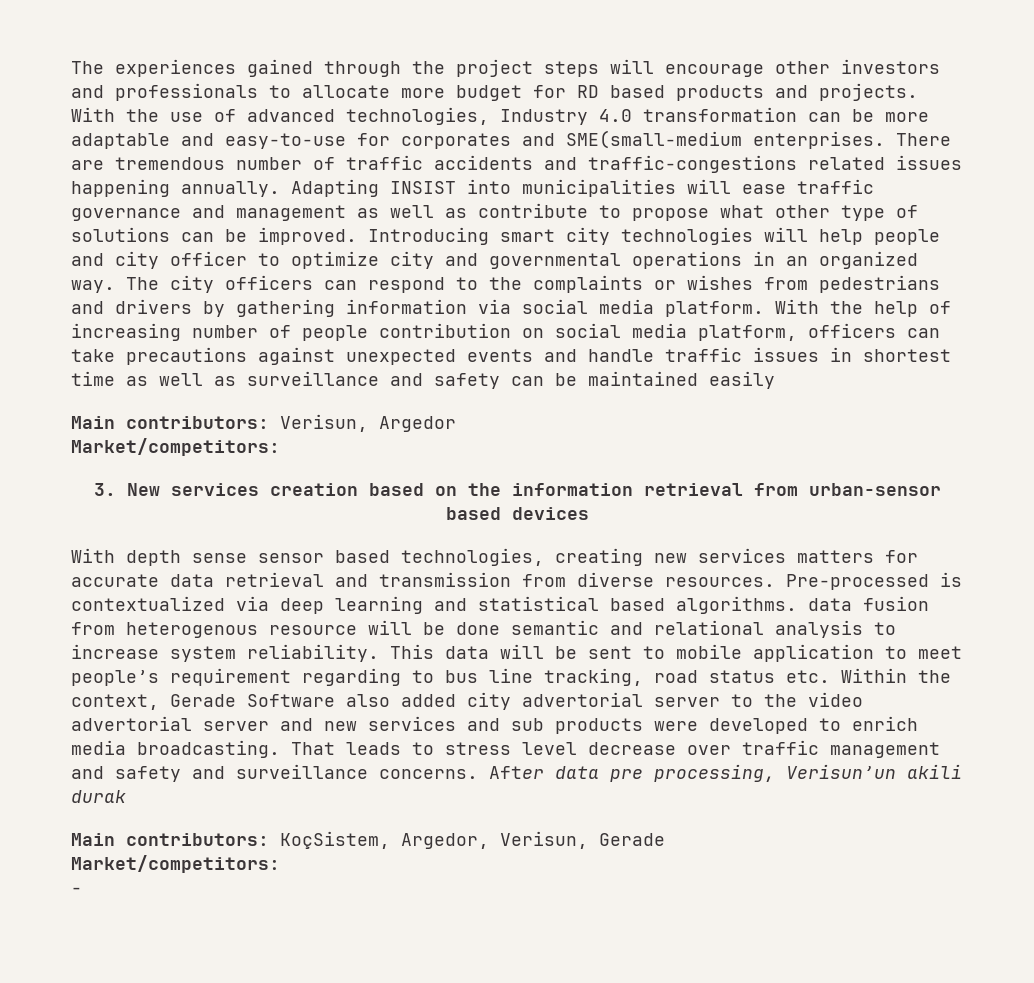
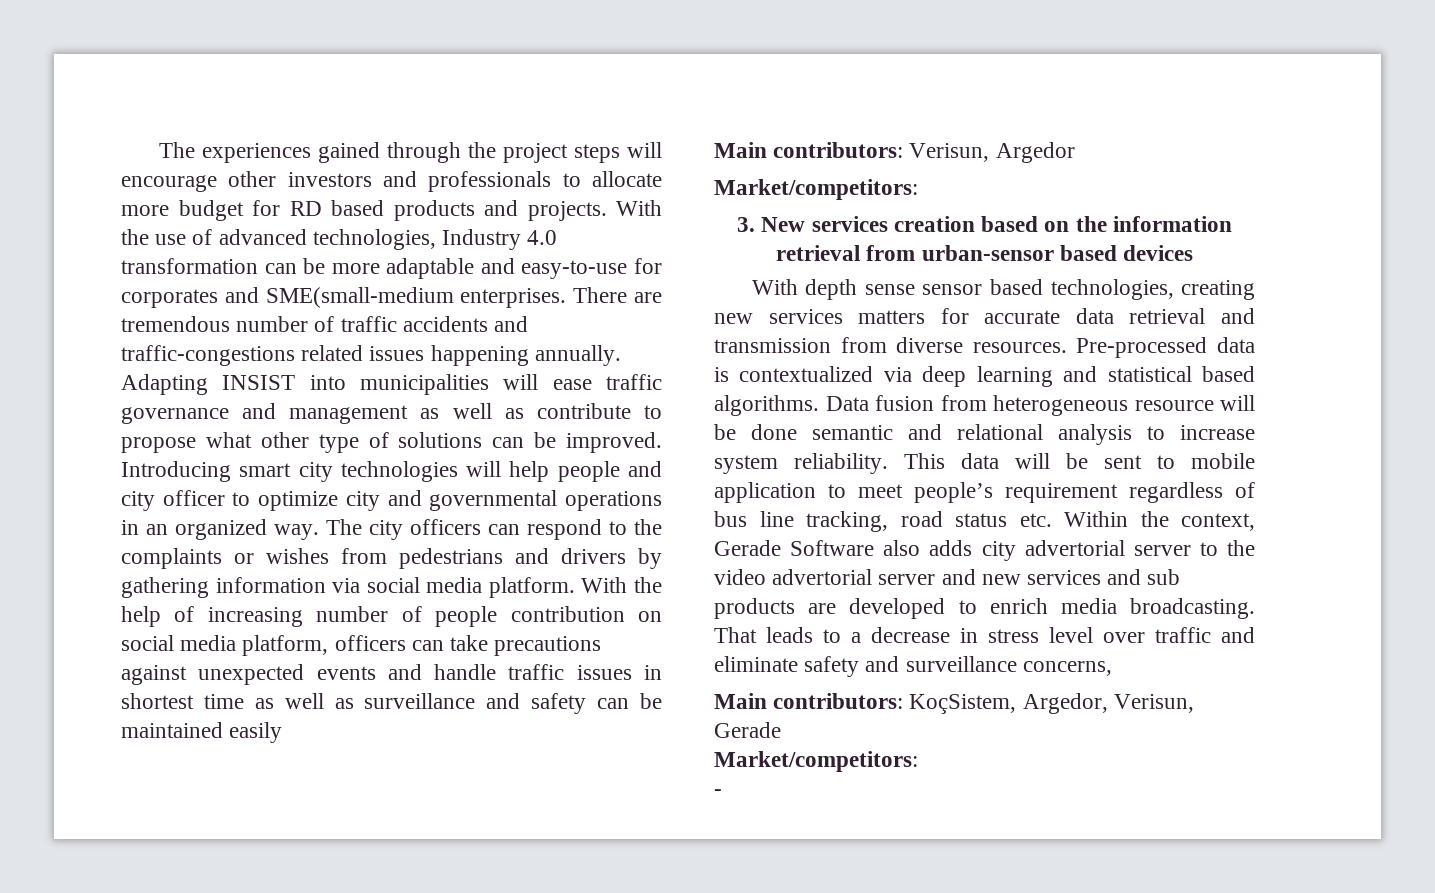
(929, 582) none -> [1217,337,1255,353] data
[808,598,852,611] data -> [825,396,869,411] Data
[126,622,258,638] heterogenous -> [993,395,1128,416] heterogeneous
[302,668,434,686] regarding to -> [1129,482,1255,503] regardless of
[401,694,456,707] added -> [929,540,973,556] adds
[654,721,698,731] were -> [808,603,837,614] are
(434, 748) none -> [851,627,978,643] a decrease in
[588,742,676,755] decrease -> (1093, 635) none
[830,742,940,758] [71,766,104,779] management and -> [1221,627,1255,643] [714,656,798,672] and eliminate
[379,764,962,782] [71,790,126,803] concerns. After data pre processing, Verisun’un akili durak -> [1022,661,1112,676] concerns,

